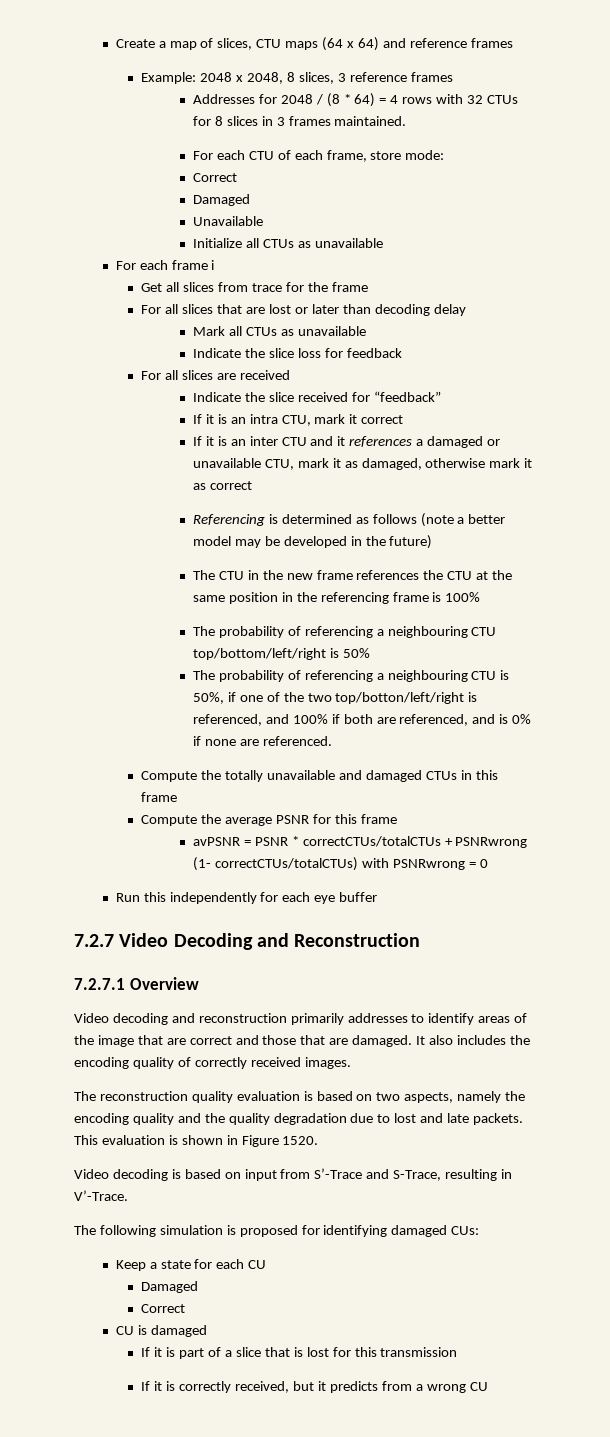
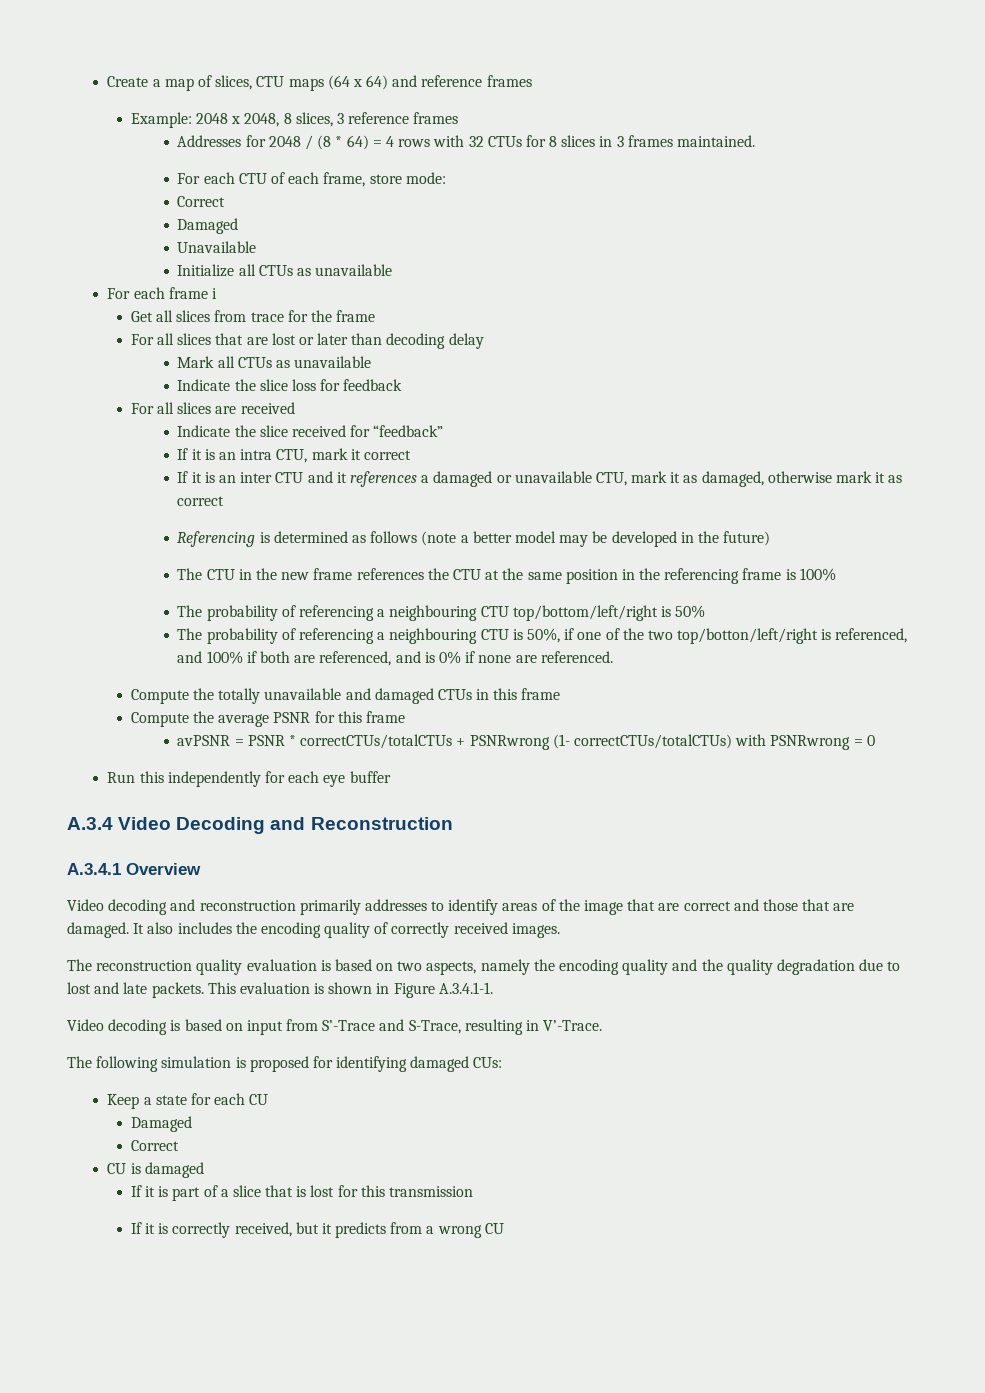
[74,934,114,947] 7.2.7 -> [67,817,113,830] A.3.4
[74,978,125,990] 7.2.7.1 -> [67,863,121,875] A.3.4.1
[282,1136,319,1145] 1520. -> [438,982,493,994] A.3.4.1-1.

